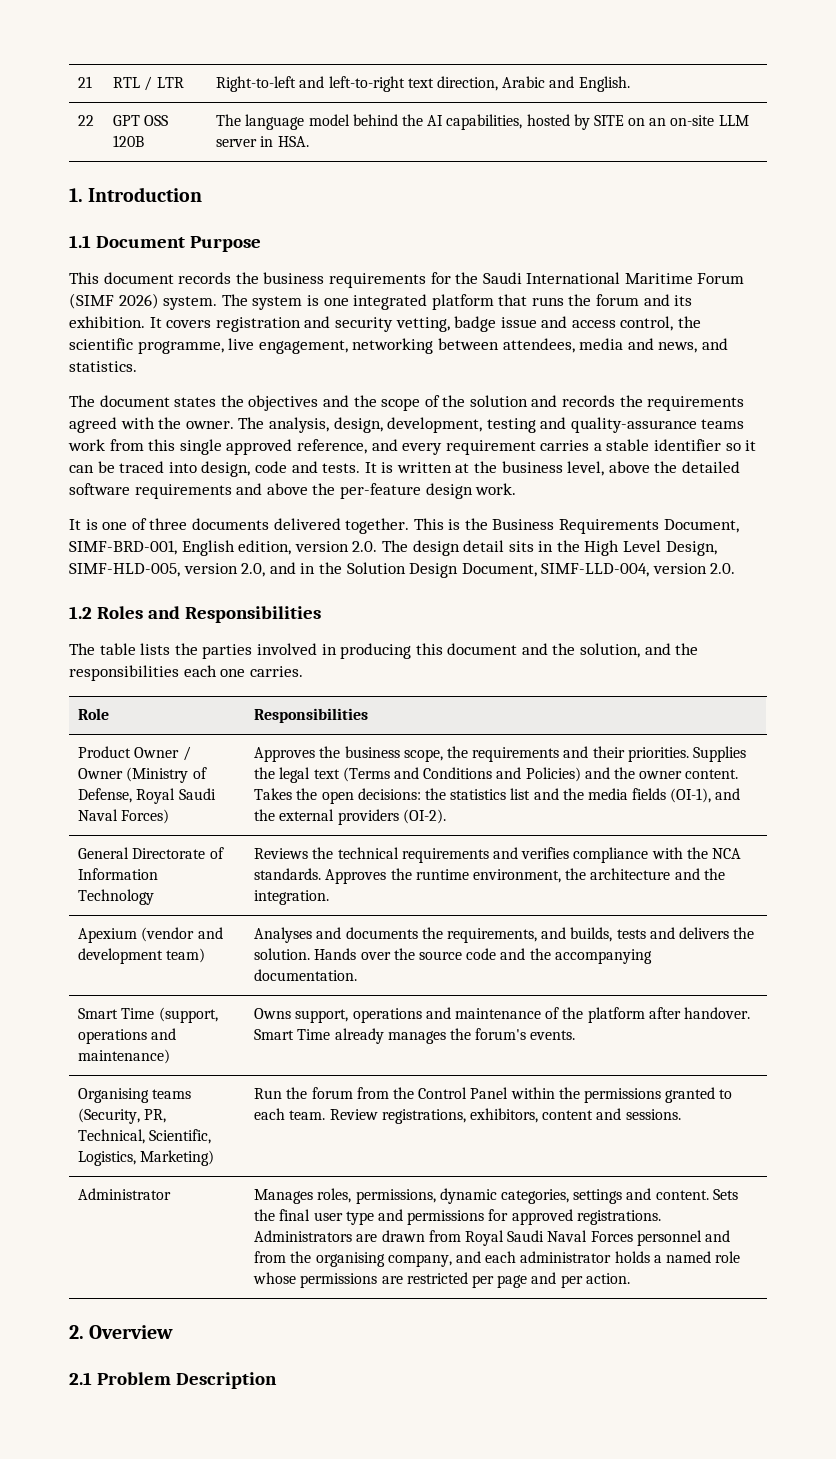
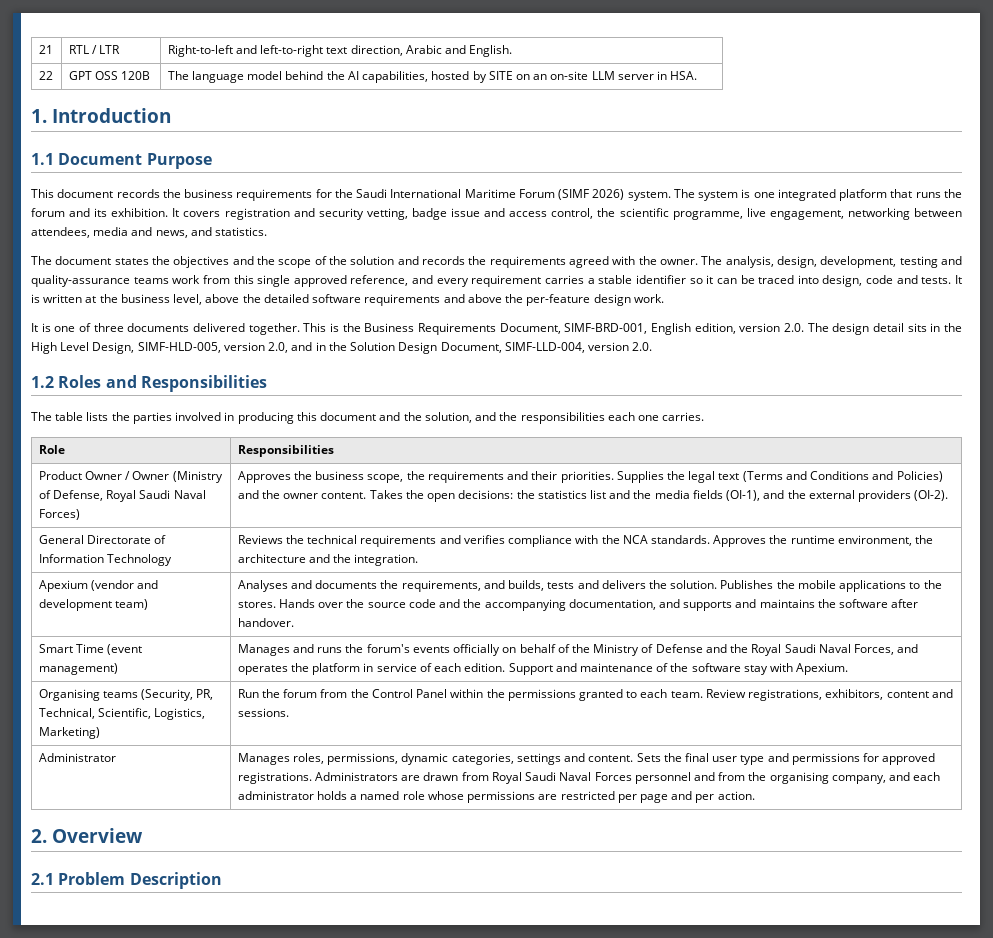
(311, 954) none -> [720,580,942,592] [237,601,276,608] Publishes the mobile applications to the stores.
[254,969,358,981] [78,1007,218,1023] [78,1028,177,1044] [78,1049,171,1064] [254,1007,750,1023] [254,1028,576,1044] documentation. // Smart Time (support, operations and maintenance) | Owns support, operations and maintenance of the platform after handover. Smart Time already manages the forum's events. -> [568,599,919,611] [237,618,294,627] [38,644,143,655] [38,663,118,675] [237,644,919,656] [237,663,849,675] documentation, and supports and maintains the software after handover. // Smart Time (event management) | Manages and runs the forum's events officially on behalf of the Ministry of Defense and the Royal Saudi Naval Forces, and operates the platform in service of each edition. Support and maintenance of the software stay with Apexium.

